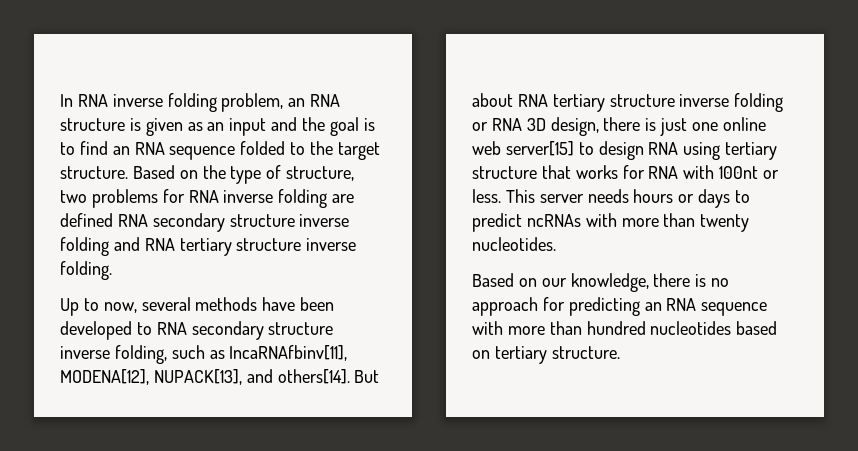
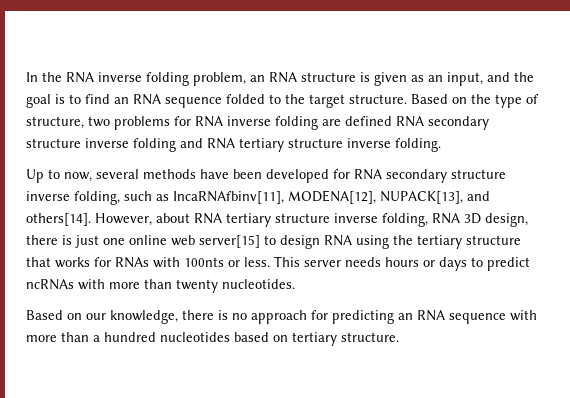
(73, 100) none -> [42,72,62,82] the
[229,118,267,136] input -> [447,72,483,86] input,
[136,322,152,335] to -> [333,169,350,179] for
[354,370,380,383] But -> [95,213,152,226] However,
[734,93,784,112] [472,122,488,131] folding or -> [382,213,428,227] folding,
(721, 151) none -> [393,235,413,245] the
[648,165,759,179] RNA with 100nt -> [115,257,224,268] RNAs with 100nts
(582, 328) none -> [93,335,100,342] a

